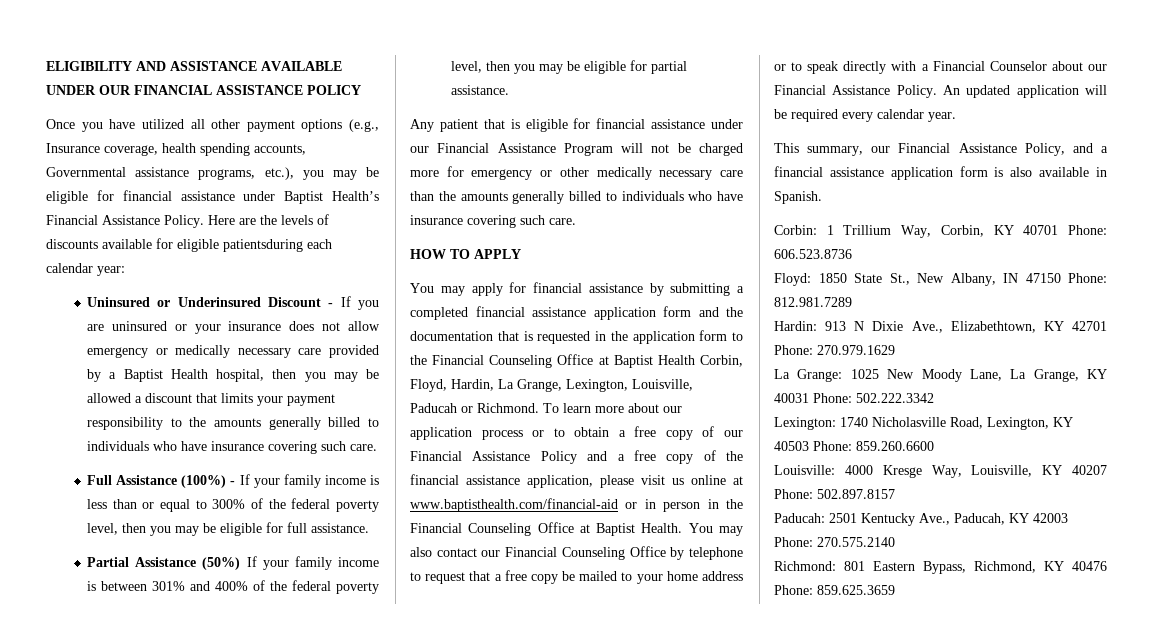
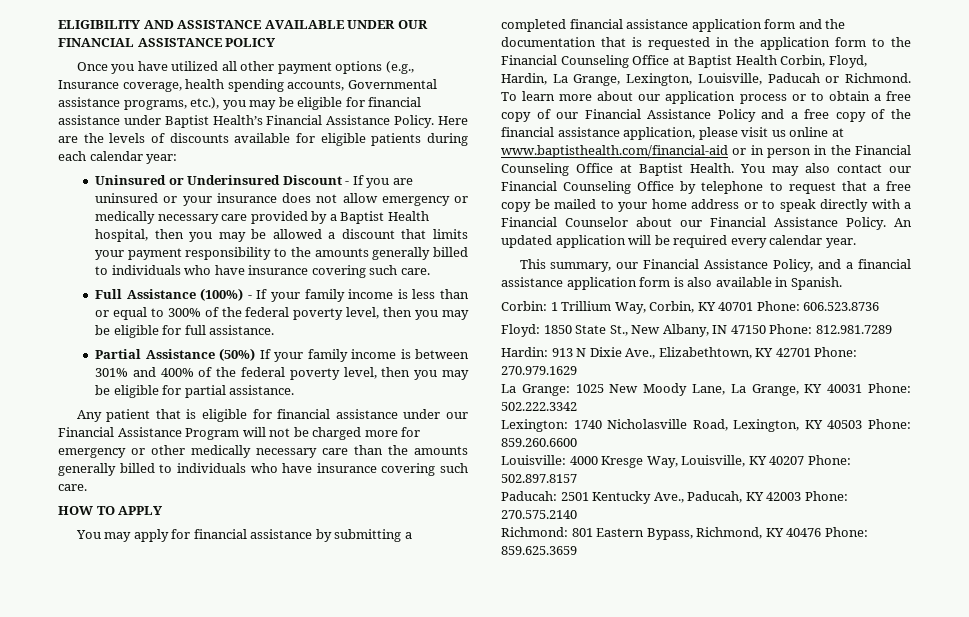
[223,239,303,252] patientsduring -> [371,133,469,146] patients during

